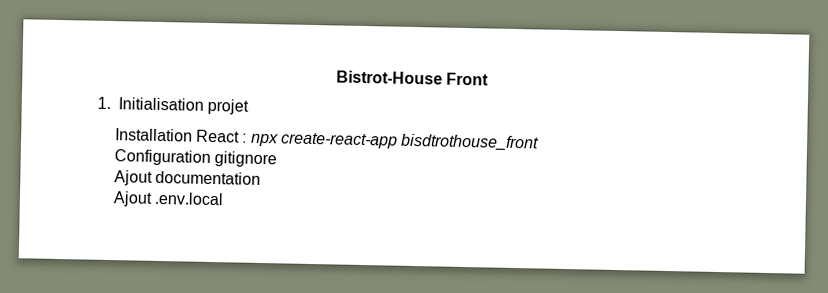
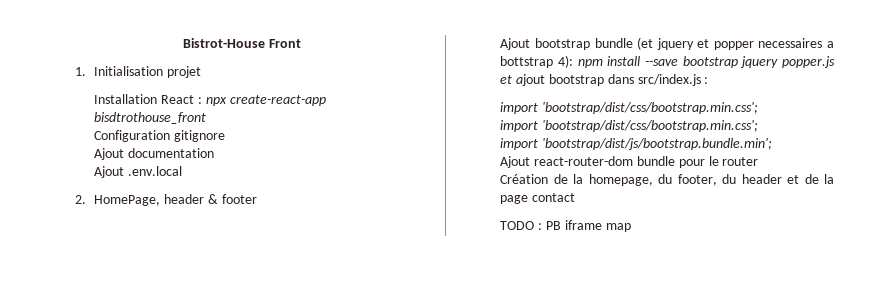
(225, 198) none -> [75,194,257,206] [500,37,834,50] [500,55,835,68] [500,74,709,86] [500,102,759,114] [500,120,759,132] [500,138,773,150] [500,156,759,168] [500,174,834,186] [500,193,576,204] [500,220,631,232] // 2. HomePage, header & footer // Ajout bootstrap bundle (et jquery et popper necessaires a bottstrap 4): npm install --save bootstrap jquery popper.js et ajout bootstrap dans src/index.js : // import 'bootstrap/dist/css/bootstrap.min.css'; // import 'bootstrap/dist/css/bootstrap.min.css'; // import 'bootstrap/dist/js/bootstrap.bundle.min'; // Ajout react-router-dom bundle pour le router // Création de la homepage, du footer, du header et de la page contact // TODO : PB iframe map

